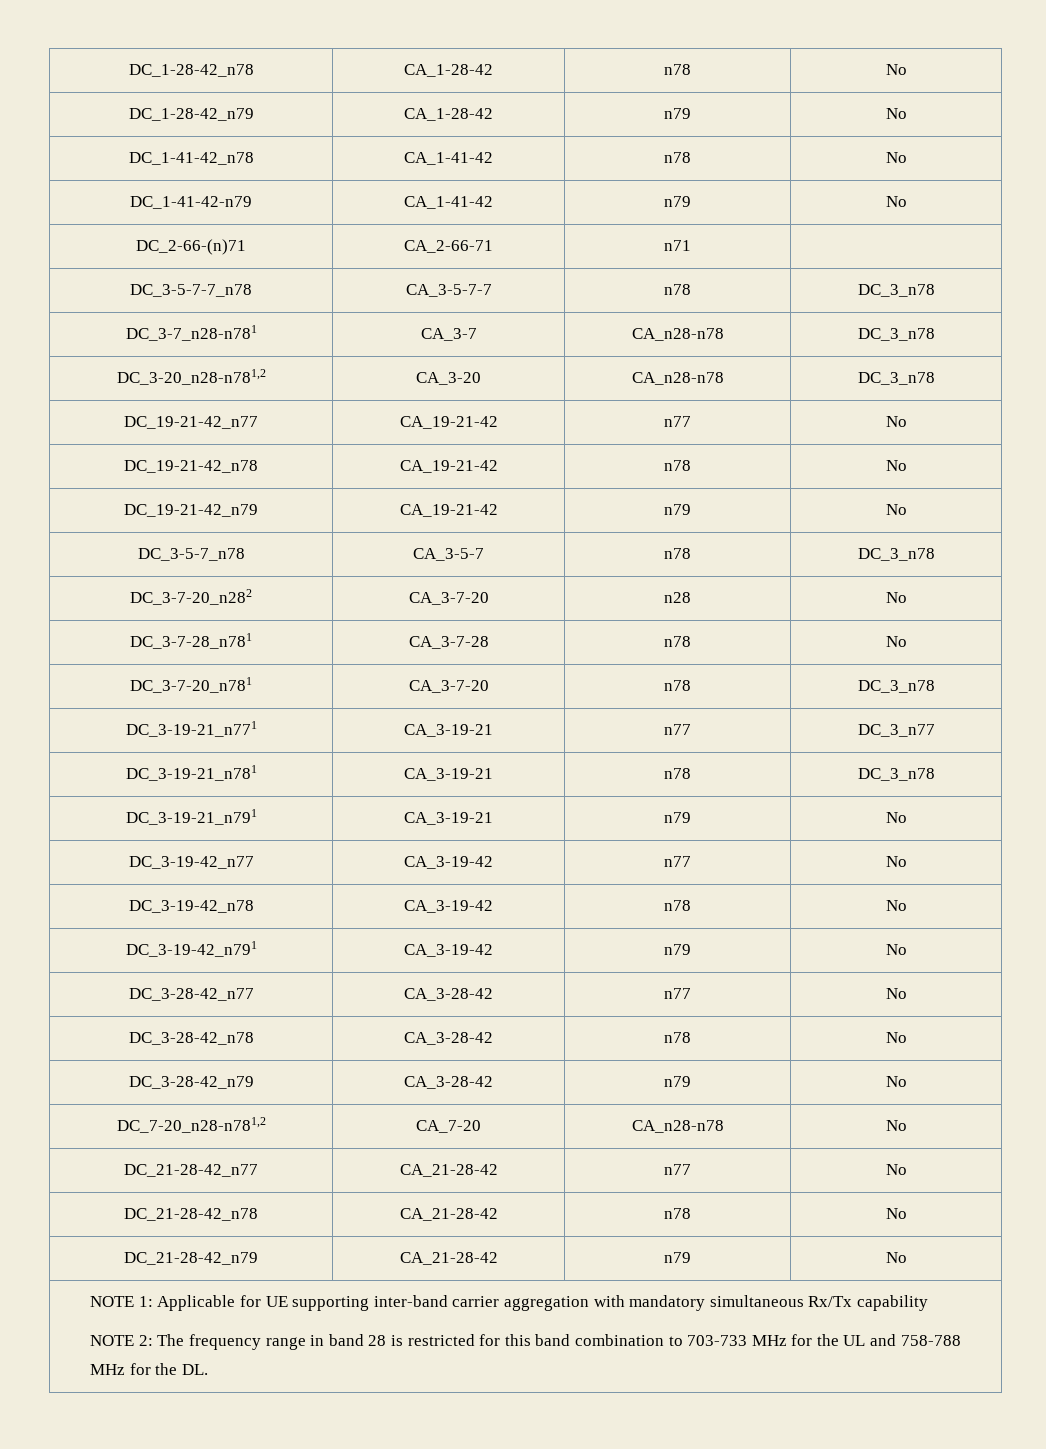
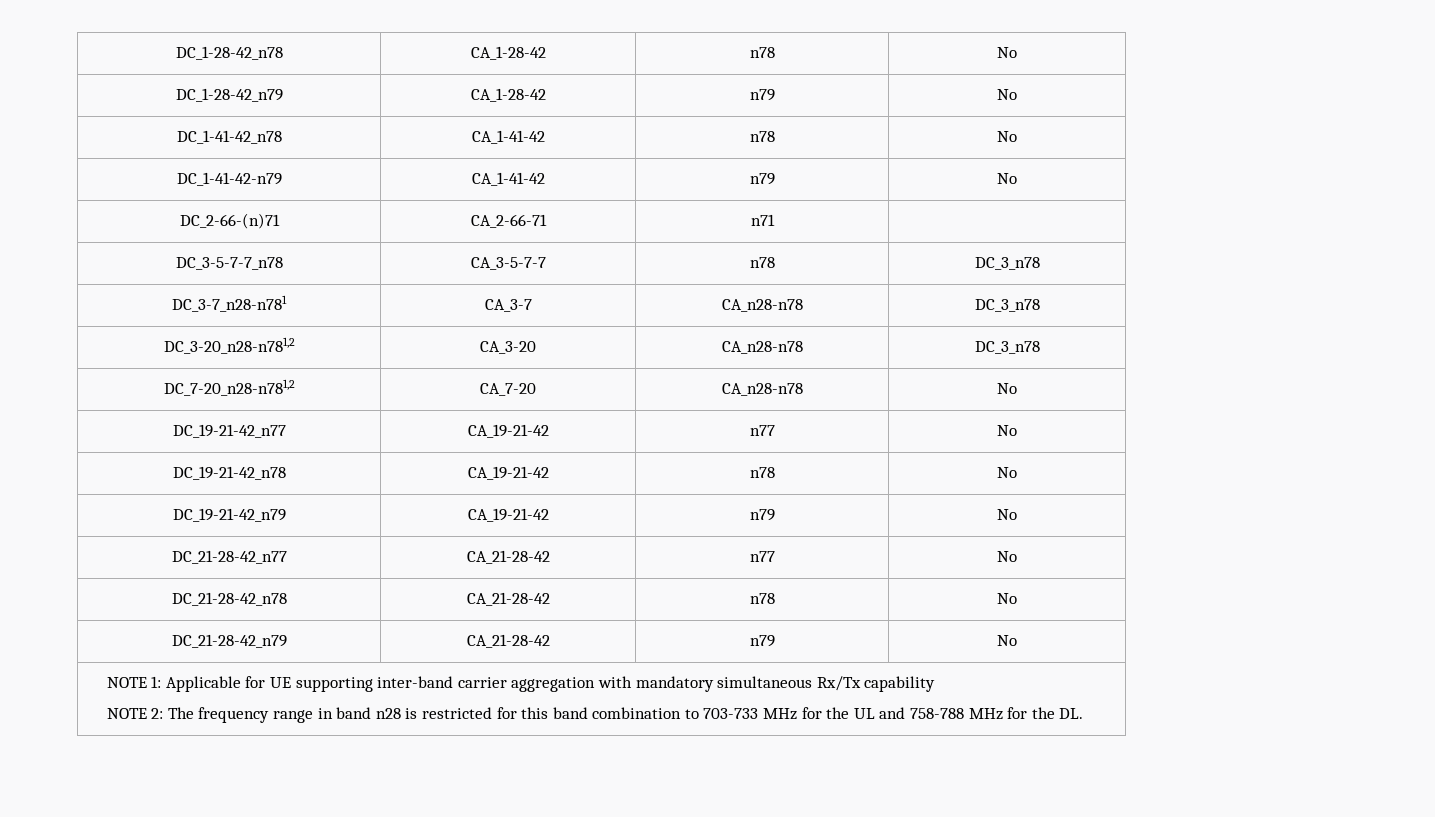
(935, 378) none -> [163,379,295,396] [480,383,536,396] [721,383,803,396] [997,383,1017,394] // DC_7-20_n28-n781,2 | CA_7-20 | CA_n28-n78 | No
[137,548,245,561] [412,548,484,561] [664,548,691,559] [857,548,935,561] [130,589,252,605] [408,592,489,605] [664,592,691,603] [885,592,907,603] [130,633,252,649] [408,636,489,649] [664,636,691,647] [885,636,907,647] [130,677,252,693] [408,680,489,693] [664,680,691,691] [857,680,935,693] [125,721,257,737] [403,724,493,737] [664,724,691,735] [857,724,935,737] [125,765,257,781] [403,768,493,781] [664,768,691,779] [857,768,935,781] [125,809,257,825] [403,812,493,825] [664,812,691,823] [885,812,907,823] [128,856,254,869] [403,856,493,869] [664,856,691,867] [885,856,907,867] [128,900,254,913] [403,900,493,913] [664,900,691,911] [885,900,907,911] [125,941,257,957] [403,944,493,957] [664,944,691,955] [885,944,907,955] [128,988,254,1001] [403,988,493,1001] [664,988,691,999] [885,988,907,999] [128,1032,254,1045] [403,1032,493,1045] [664,1032,691,1043] [885,1032,907,1043] [128,1076,254,1089] [403,1076,493,1089] [664,1076,691,1087] [885,1076,907,1087] [116,1117,266,1133] [415,1120,481,1133] [631,1120,724,1133] [885,1120,907,1131] // DC_3-5-7_n78 | CA_3-5-7 | n78 | DC_3_n78 // DC_3-7-20_n282 | CA_3-7-20 | n28 | No // DC_3-7-28_n781 | CA_3-7-28 | n78 | No // DC_3-7-20_n781 | CA_3-7-20 | n78 | DC_3_n78 // DC_3-19-21_n771 | CA_3-19-21 | n77 | DC_3_n77 // DC_3-19-21_n781 | CA_3-19-21 | n78 | DC_3_n78 // DC_3-19-21_n791 | CA_3-19-21 | n79 | No // DC_3-19-42_n77 | CA_3-19-42 | n77 | No // DC_3-19-42_n78 | CA_3-19-42 | n78 | No // DC_3-19-42_n791 | CA_3-19-42 | n79 | No // DC_3-28-42_n77 | CA_3-28-42 | n77 | No // DC_3-28-42_n78 | CA_3-28-42 | n78 | No // DC_3-28-42_n79 | CA_3-28-42 | n79 | No // DC_7-20_n28-n781,2 | CA_7-20 | CA_n28-n78 | No -> (1017, 514) none
[368,1335,387,1346] 28 -> [375,708,401,719] n28

